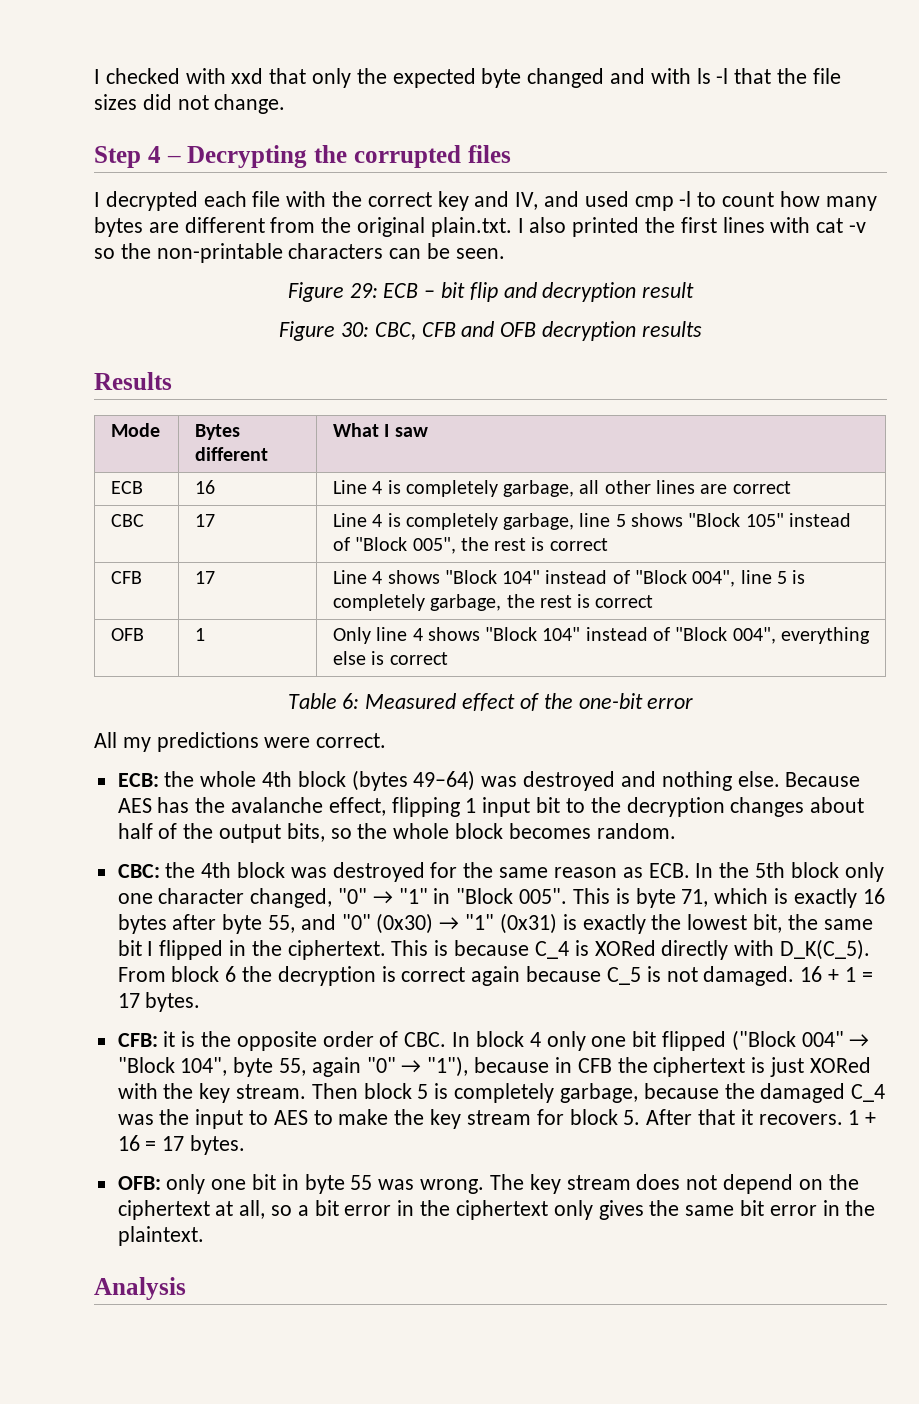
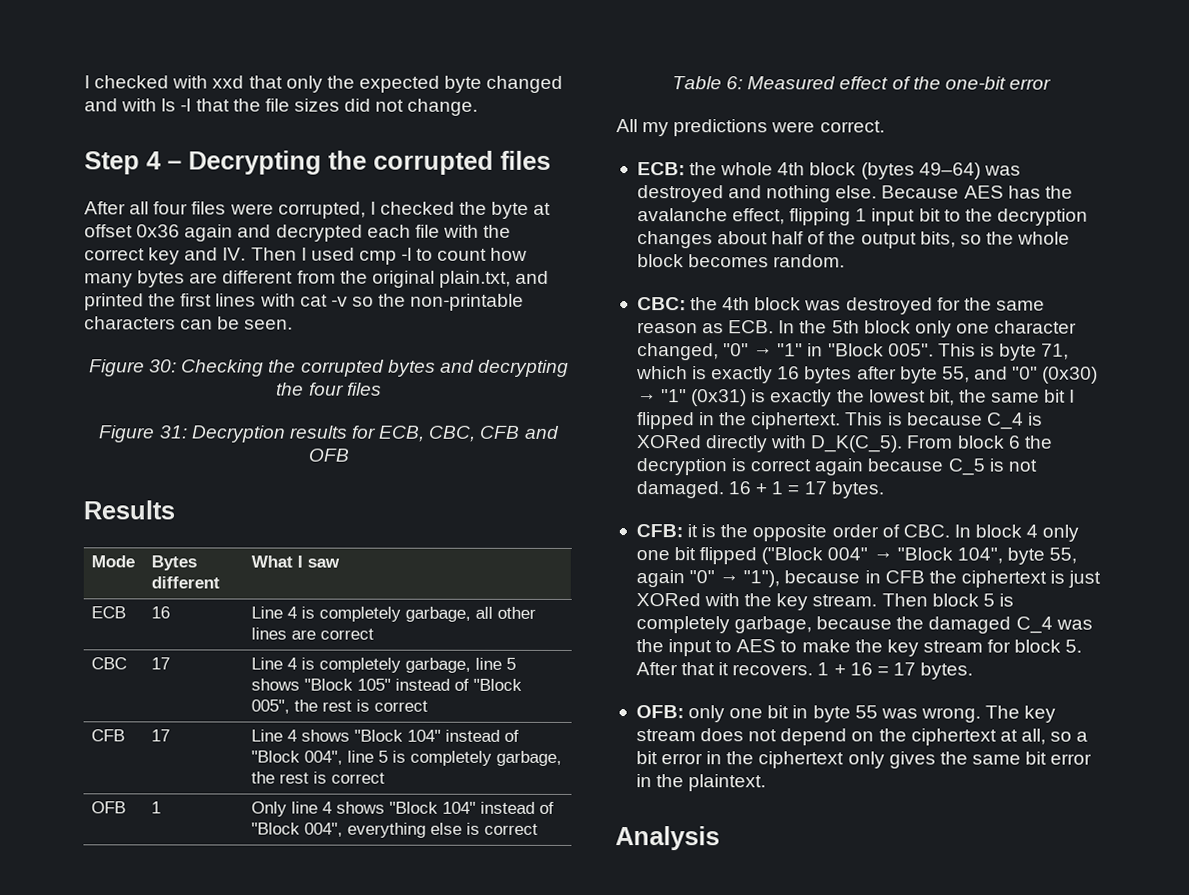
[94,192,100,207] I -> [84,201,552,219] [84,224,272,242] After all four files were corrupted, I checked the byte at offset 0x36 again and
[515,191,580,210] IV, and -> [222,247,307,261] IV. Then I
[430,217,567,237] plain.txt. I also -> [438,270,550,288] plain.txt, and
[349,282,695,302] [279,321,369,341] 29: ECB – bit flip and decryption result // Figure 30: -> [149,359,569,377] [276,382,382,396] [99,425,426,443] 30: Checking the corrupted bytes and decrypting the four files // Figure 31: Decryption results for ECB,
[542,321,702,341] decryption results -> (349, 455) none

